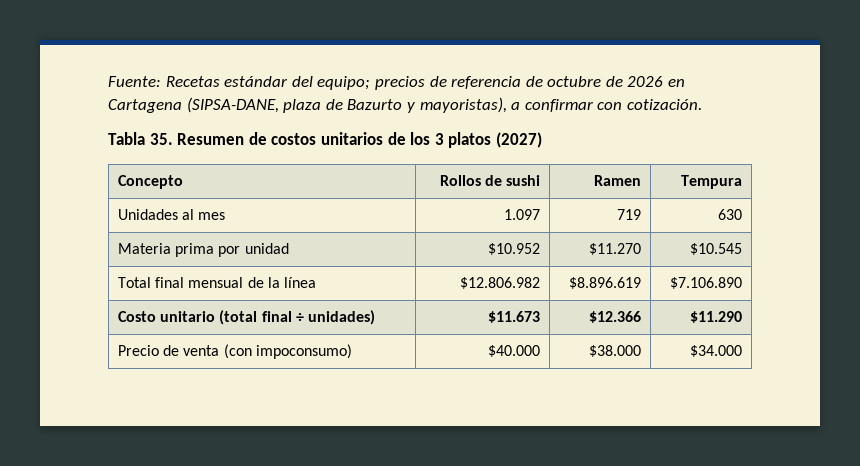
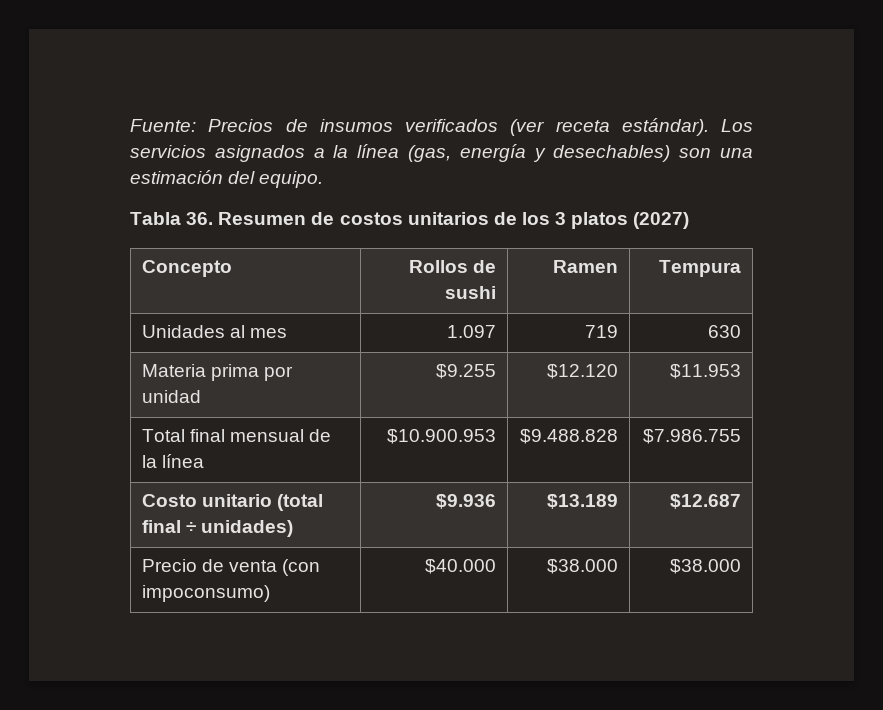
[165,76,686,90] [108,97,702,113] Recetas estándar del equipo; precios de referencia de octubre de 2026 en Cartagena (SIPSA-DANE, plaza de Bazurto y mayoristas), a confirmar con cotización. -> [208,118,753,136] [130,144,753,162] [130,170,324,188] Precios de insumos verificados (ver receta estándar). Los servicios asignados a la línea (gas, energía y desechables) son una estimación del equipo.
[149,133,173,145] 35. -> [186,212,214,225] 36.
[488,243,541,255] [589,243,642,255] [690,243,743,255] $10.952 | $11.270 | $10.545 -> [436,364,497,379] [547,364,619,379] [670,364,742,379] $9.255 | $12.120 | $11.953
[460,277,541,289] [569,277,642,289] [670,277,743,289] $12.806.982 | $8.896.619 | $7.106.890 -> [387,429,497,444] [520,429,619,444] [643,429,742,444] $10.900.953 | $9.488.828 | $7.986.755
[488,311,541,323] [589,311,642,323] [690,311,743,323] $11.673 | $12.366 | $11.290 -> [436,494,497,509] [547,494,619,509] [670,494,742,509] $9.936 | $13.189 | $12.687
[690,345,743,357] $34.000 -> [670,559,742,574] $38.000

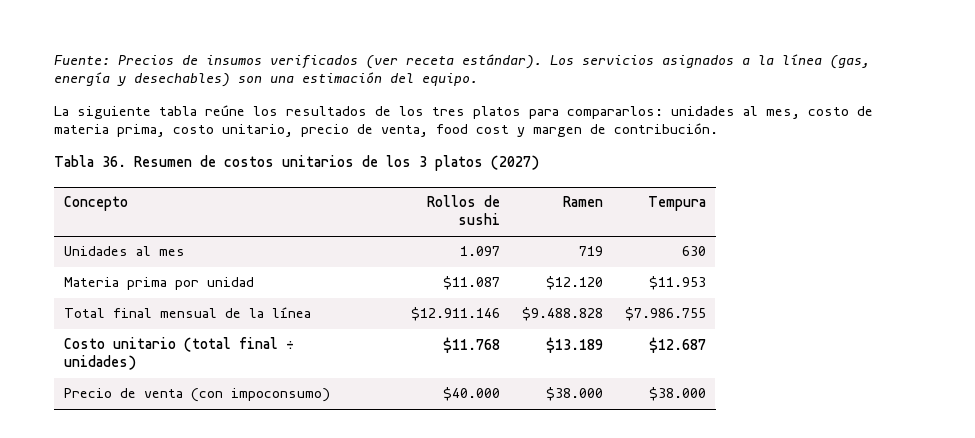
(324, 179) none -> [54,105,873,119] [54,123,718,137] // La siguiente tabla reúne los resultados de los tres platos para compararlos: unidades al mes, costo de materia prima, costo unitario, precio de venta, food cost y margen de contribución.
[436,364,497,379] $9.255 -> [442,276,500,290] $11.087
[387,429,497,444] $10.900.953 -> [410,307,500,321] $12.911.146
[436,494,497,509] $9.936 -> [442,337,500,353] $11.768

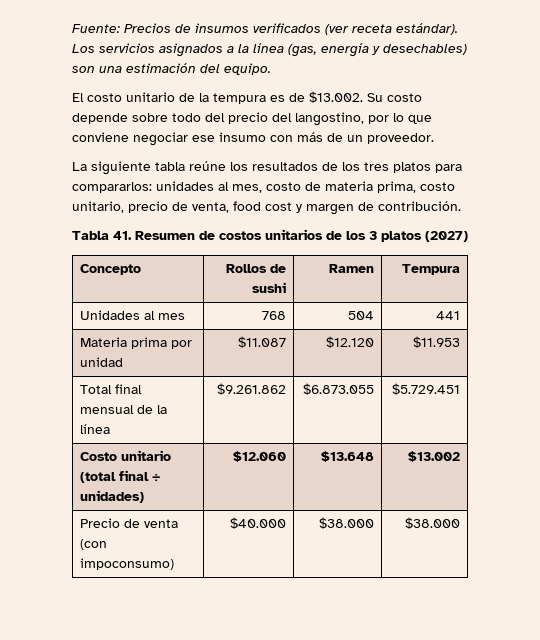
(478, 79) none -> [72,91,422,104] [72,112,432,126] [72,132,434,146] // El costo unitario de la tempura es de $13.002. Su costo depende sobre todo del precio del langostino, por lo que conviene negociar ese insumo con más de un proveedor.
[102,156,126,167] 36. -> [113,231,132,240] 41.
[459,246,500,256] [578,246,603,256] [681,246,706,256] 1.097 | 719 | 630 -> [261,311,286,320] [347,311,374,320] [435,311,460,320] 768 | 504 | 441
[410,307,500,321] [521,307,603,321] [624,307,706,321] $12.911.146 | $9.488.828 | $7.986.755 -> [216,383,286,395] [302,383,374,395] [391,383,460,395] $9.261.862 | $6.873.055 | $5.729.451
[442,337,500,353] [545,337,603,353] [648,337,706,353] $11.768 | $13.189 | $12.687 -> [232,451,286,462] [320,451,374,462] [407,451,460,462] $12.060 | $13.648 | $13.002

